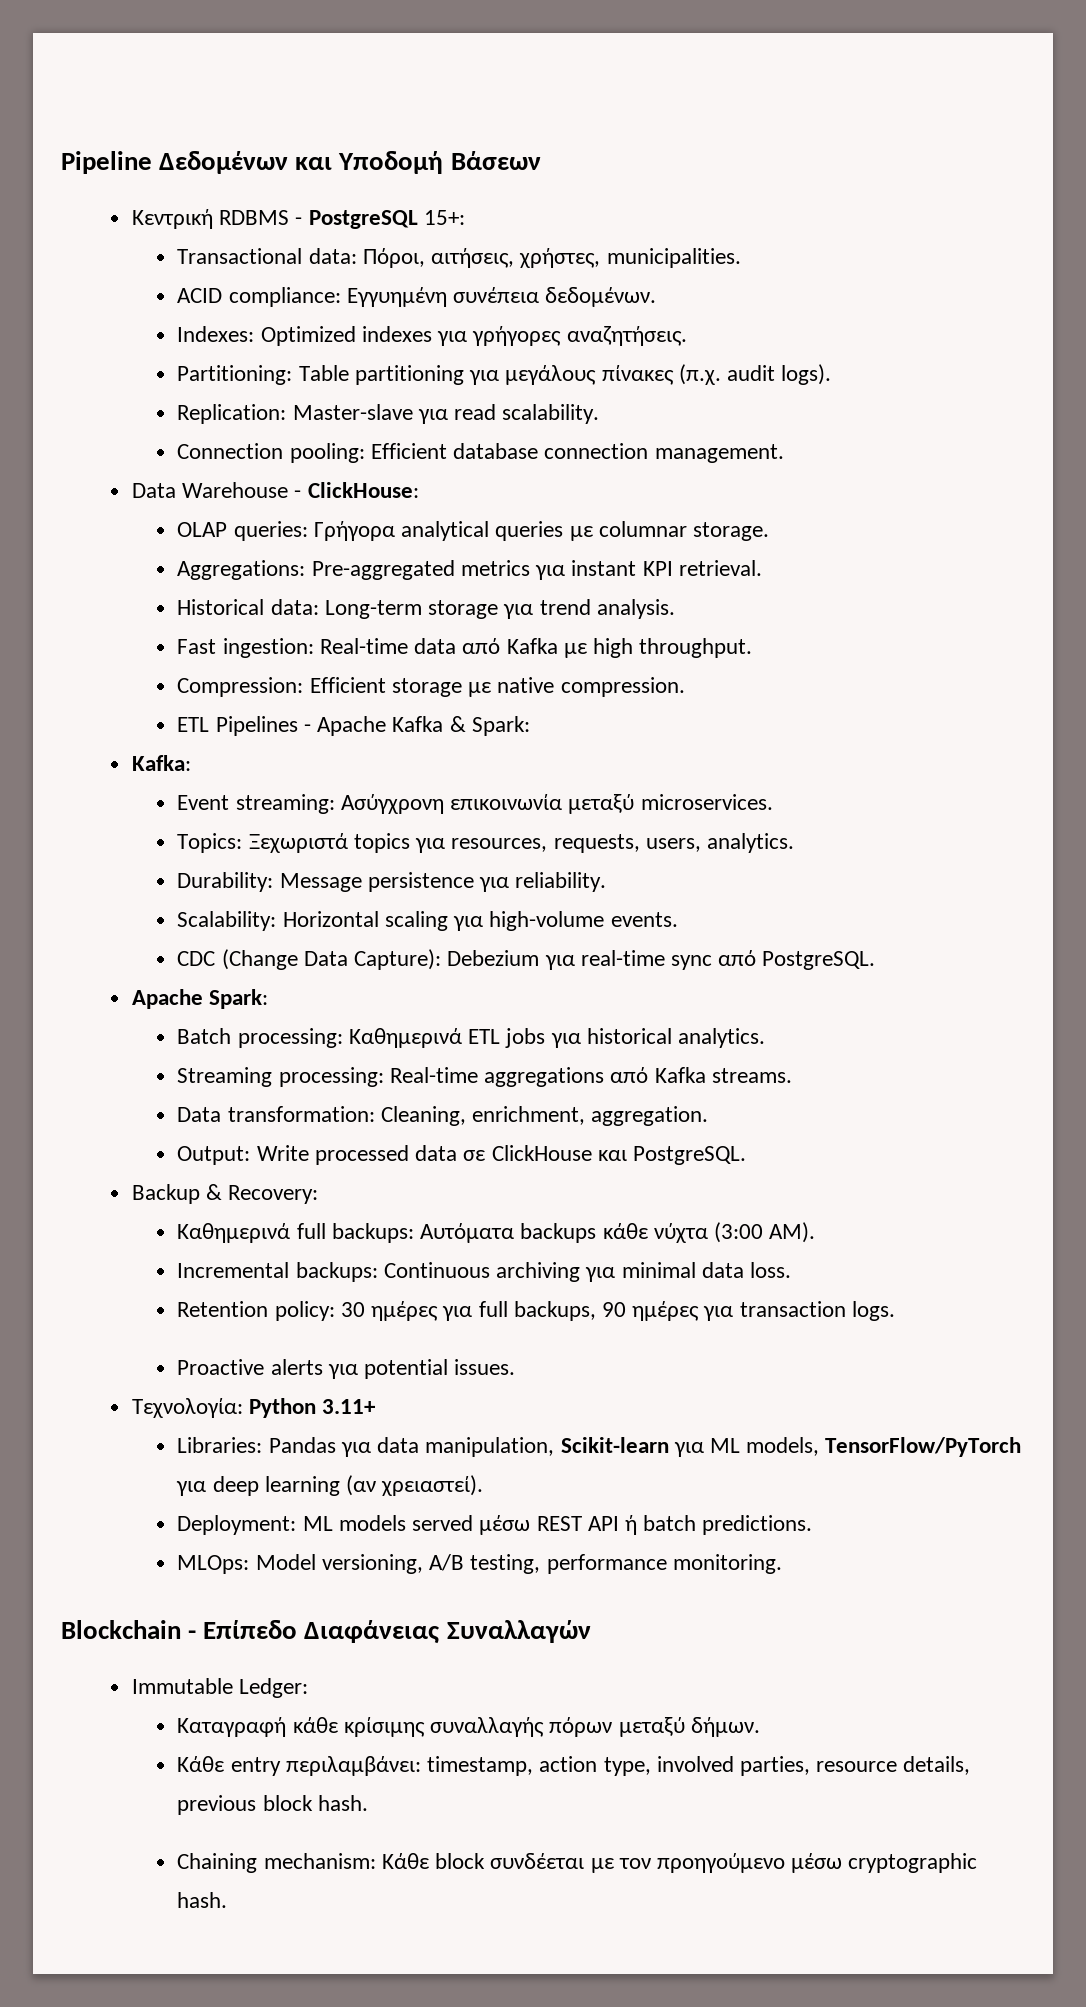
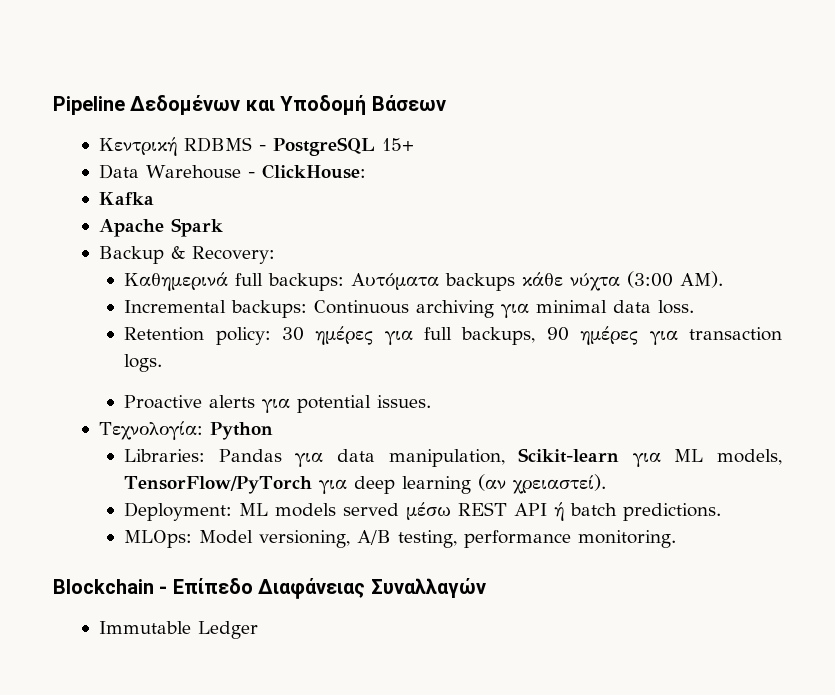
[423,210,465,225] [177,248,741,268] [177,287,657,307] [177,326,687,346] [177,364,832,385] [177,404,600,424] [177,443,784,463] [131,482,419,498] [177,521,769,541] [177,560,762,580] [177,599,675,619] [177,638,753,658] [177,677,685,697] [177,716,530,736] [131,755,191,771] [177,794,773,814] [177,833,794,853] [177,872,607,892] [177,911,678,931] [177,949,876,970] [131,989,269,1009] [177,1028,765,1048] [177,1067,792,1087] [177,1106,709,1126] [177,1145,746,1165] 15+: // Transactional data: Πόροι, αιτήσεις, χρήστες, municipalities. // ACID compliance: Εγγυημένη συνέπεια δεδομένων. // Indexes: Optimized indexes για γρήγορες αναζητήσεις. // Partitioning: Table partitioning για μεγάλους πίνακες (π.χ. audit logs). // Replication: Master-slave για read scalability. // Connection pooling: Efficient database connection management. // Data Warehouse - ClickHouse: // OLAP queries: Γρήγορα analytical queries με columnar storage. // Aggregations: Pre-aggregated metrics για instant KPI retrieval. // Historical data: Long-term storage για trend analysis. // Fast ingestion: Real-time data από Kafka με high throughput. // Compression: Efficient storage με native compression. // ETL Pipelines - Apache Kafka & Spark: // Kafka: // Event streaming: Ασύγχρονη επικοινωνία μεταξύ microservices. // Topics: Ξεχωριστά topics για resources, requests, users, analytics. // Durability: Message persistence για reliability. // Scalability: Horizontal scaling για high-volume events. // CDC (Change Data Capture): Debezium για real-time sync από PostgreSQL. // Apache Spark: // Batch processing: Καθημερινά ETL jobs για historical analytics. // Streaming processing: Real-time aggregations από Kafka streams. // Data transformation: Cleaning, enrichment, aggregation. // Output: Write processed data σε ClickHouse και PostgreSQL. -> [382,138,415,151] [99,164,367,179] [99,192,155,205] [99,218,224,237] 15+ // Data Warehouse - ClickHouse: // Kafka // Apache Spark
[322,1399,377,1414] 3.11+ -> (274, 431) none
[239,1678,309,1698] [177,1717,760,1737] [177,1756,971,1776] [177,1795,368,1815] [177,1853,978,1873] [177,1892,228,1908] Ledger: // Καταγραφή κάθε κρίσιμης συναλλαγής πόρων μεταξύ δήμων. // Κάθε entry περιλαμβάνει: timestamp, action type, involved parties, resource details, previous block hash. // Chaining mechanism: Κάθε block συνδέεται με τον προηγούμενο μέσω cryptographic hash. -> [198,621,259,639] Ledger

